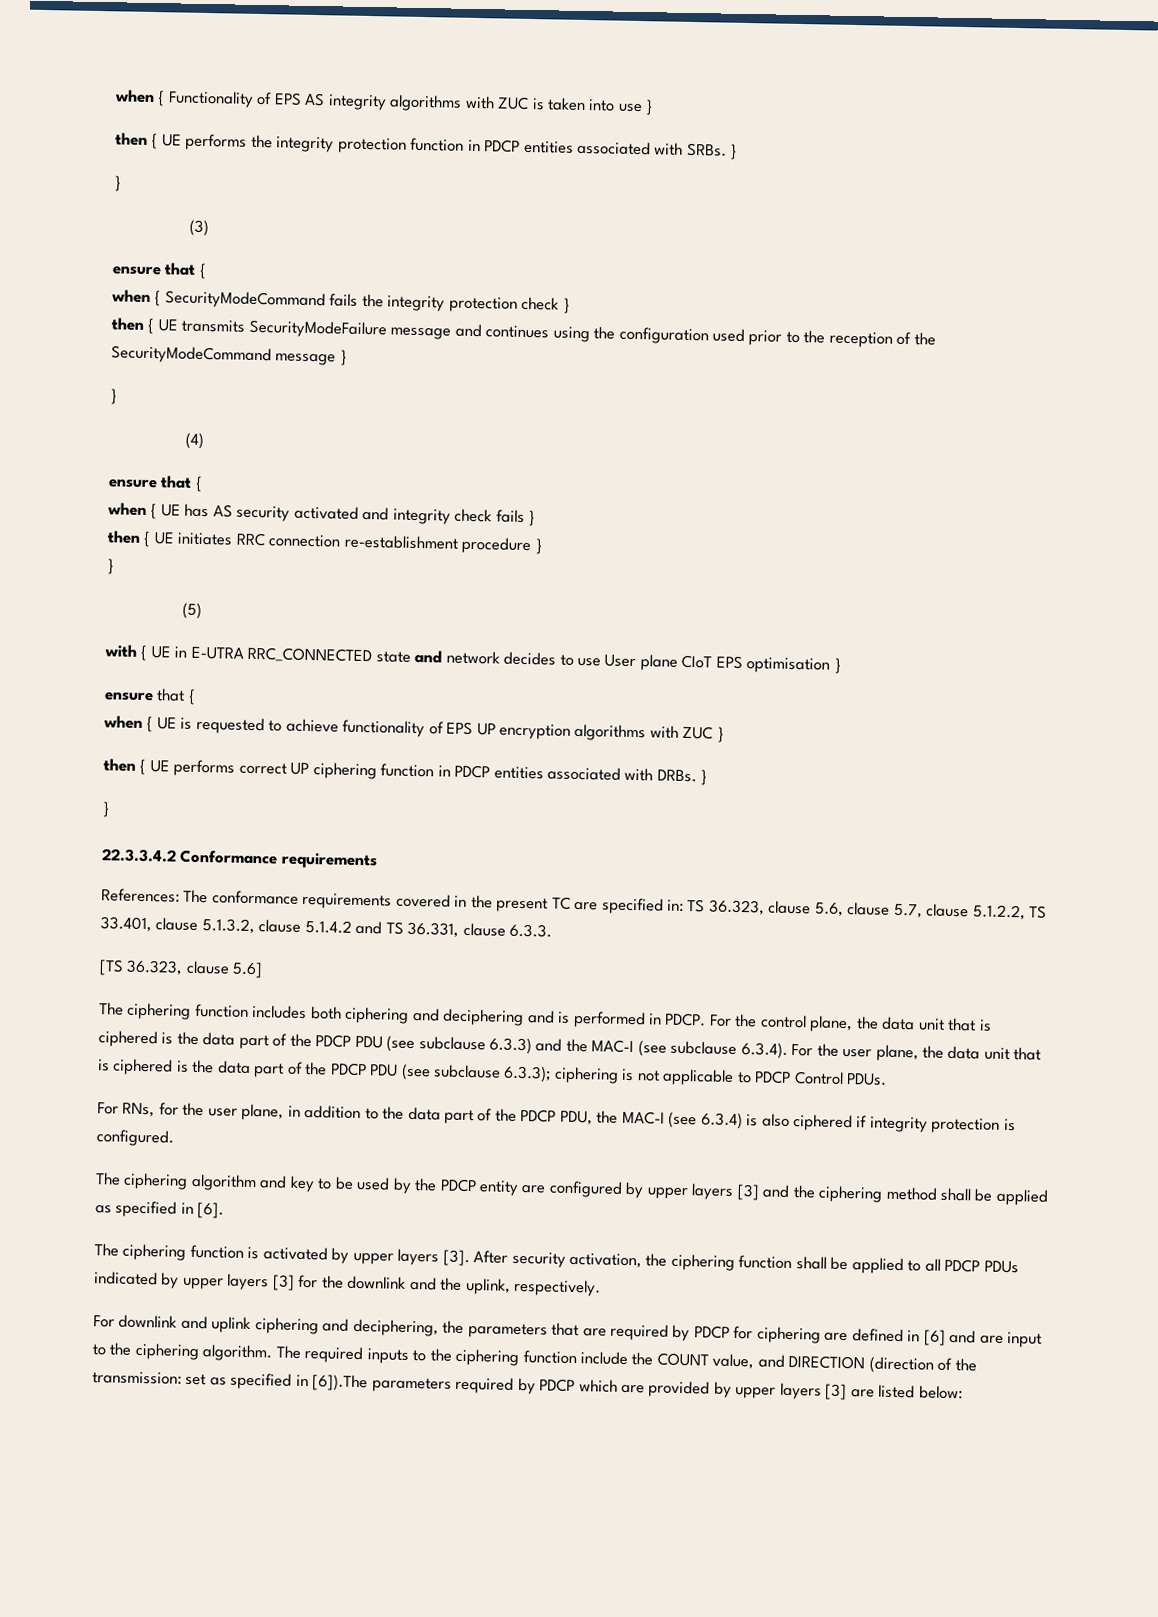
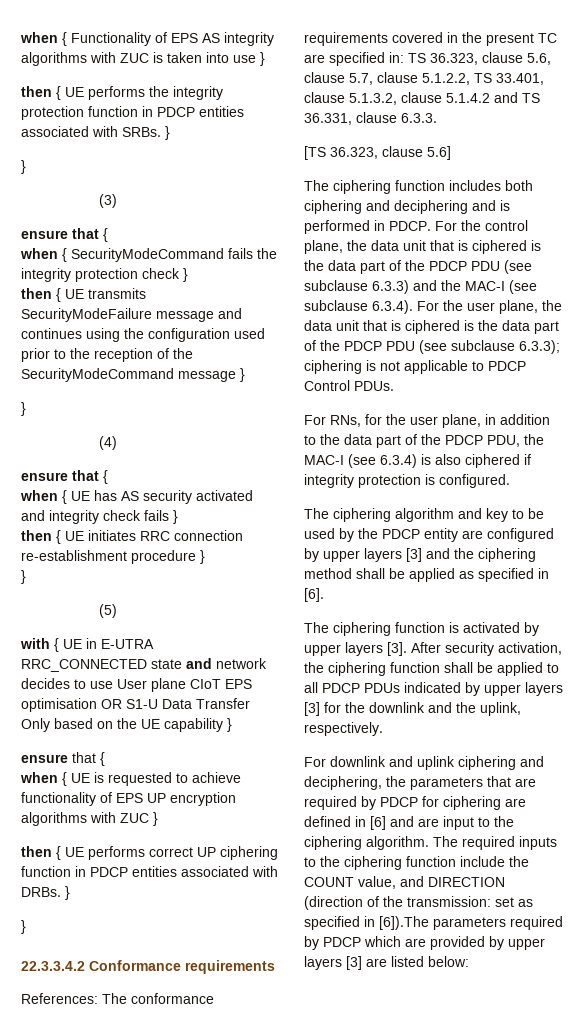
(831, 665) none -> [101,698,250,709] [21,718,223,732] OR S1-U Data Transfer Only based on the UE capability

